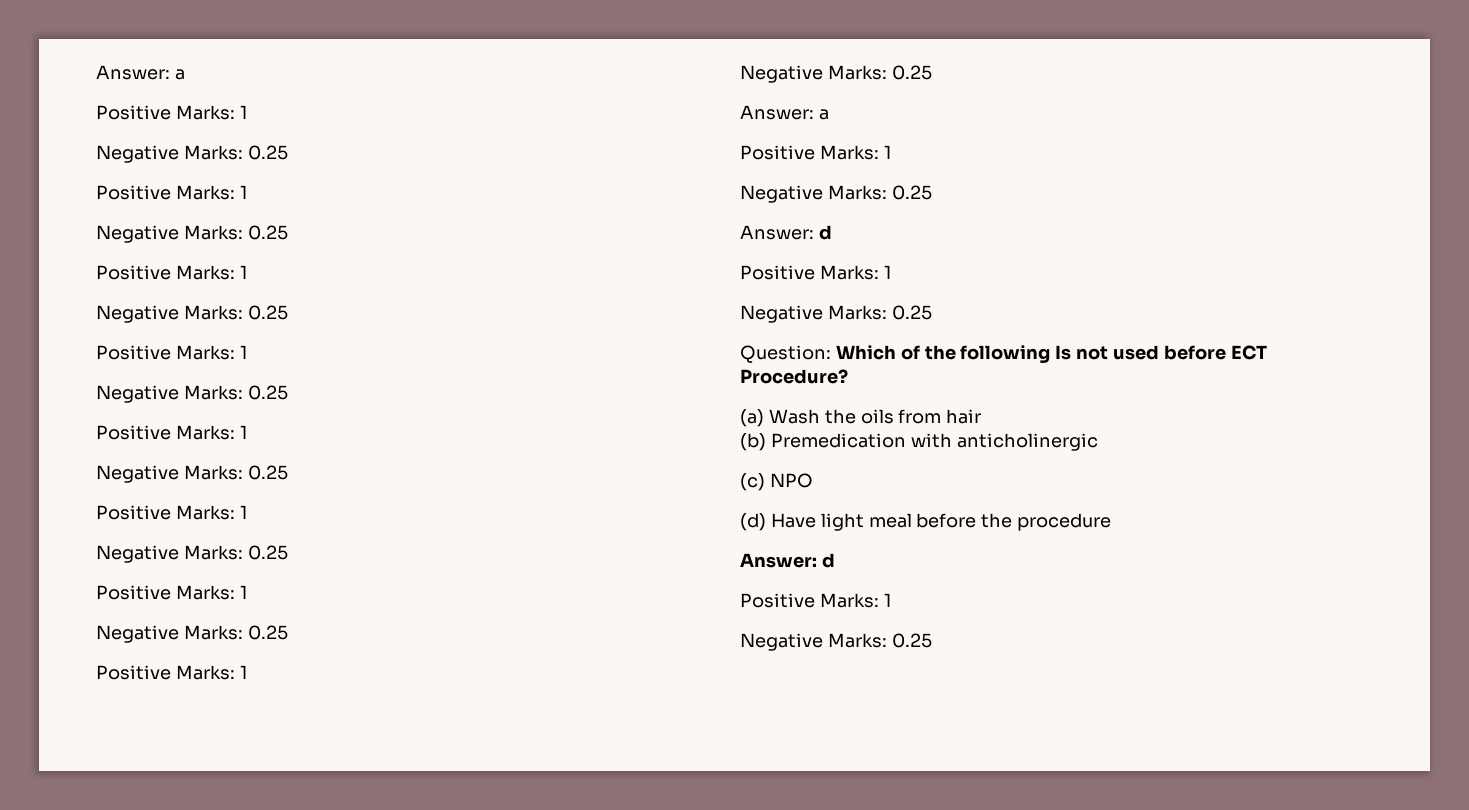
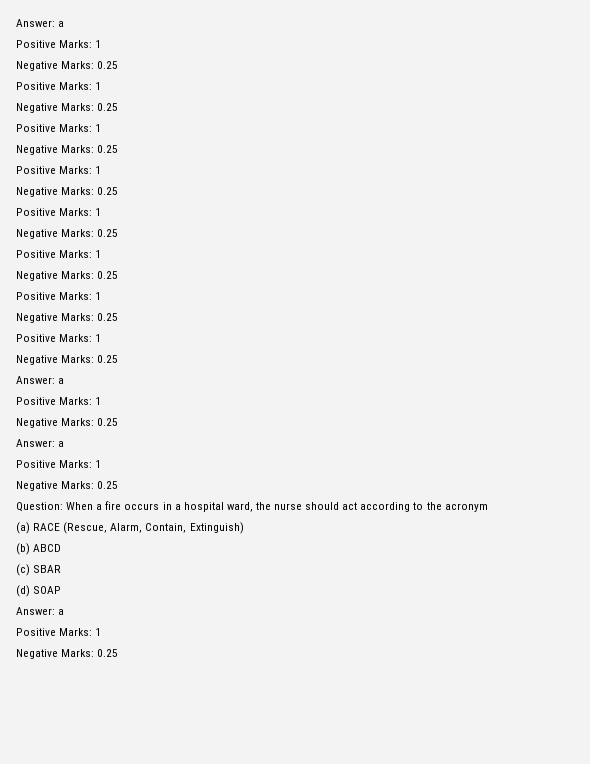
[818,225,832,240] d -> [58,441,65,447] a
[835,345,1267,363] [740,369,848,384] [740,409,982,427] [740,433,1098,451] Which of the following Is not used before ECT Procedure? // (a) Wash the oils from hair // (b) Premedication with anticholinergic -> [66,501,488,512] [16,522,244,534] [16,543,62,555] When a fire occurs in a hospital ward, the nurse should act according to the acronym // (a) RACE (Rescue, Alarm, Contain, Extinguish) // (b) ABCD
[769,473,813,488] NPO -> [33,565,62,573] SBAR
[770,513,1112,531] [740,553,835,568] Have light meal before the procedure // Answer: d -> [33,586,62,594] [16,607,65,615] SOAP // Answer: a

